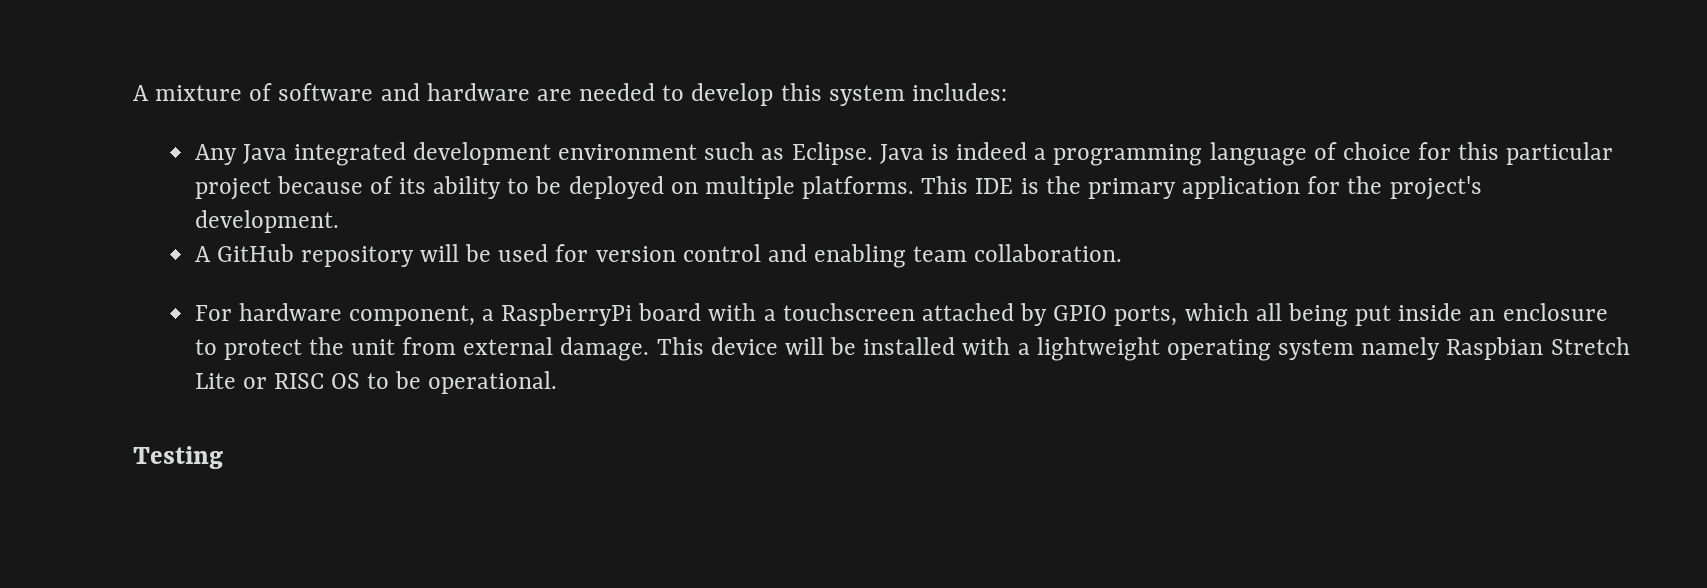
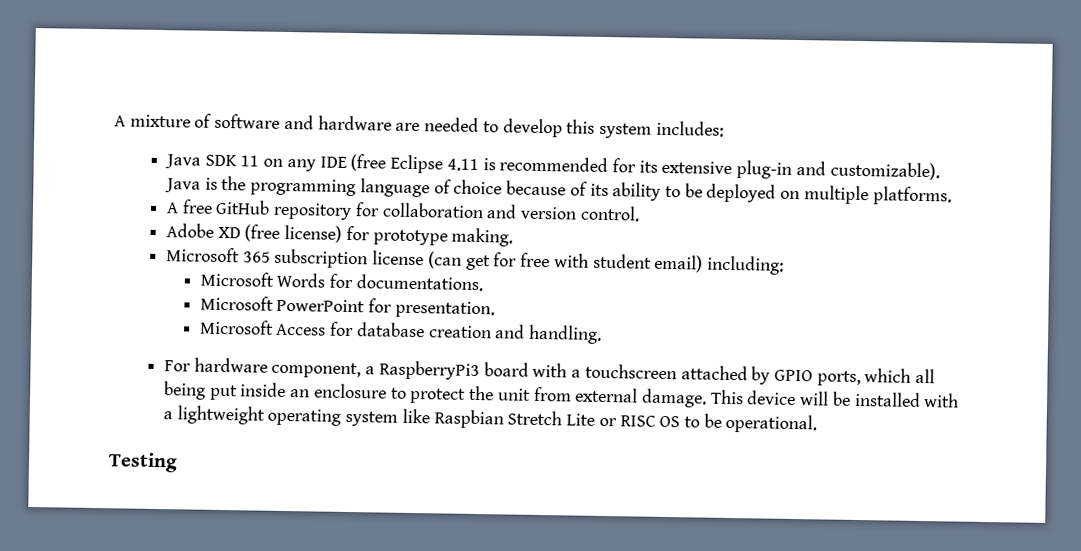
[194,142,1614,166] [194,178,271,200] Any Java integrated development environment such as Eclipse. Java is indeed a programming language of choice for this particular project -> [164,154,940,181] [164,175,503,198] Java SDK 11 on any IDE (free Eclipse 4.11 is recommended for its extensive plug-in and customizable). Java is the programming language of choice
[921,176,1482,200] [194,210,339,233] [194,246,211,262] This IDE is the primary application for the project's development. // A -> [165,199,213,214] // A free
[420,244,1123,268] will be used for version control and enabling team collaboration. -> [354,202,640,222] [165,223,514,247] [165,247,784,275] [199,271,483,292] [199,295,495,319] [199,319,603,344] for collaboration and version control. // Adobe XD (free license) for prototype making. // Microsoft 365 subscription license (can get for free with student email) including: // Microsoft Words for documentations. // Microsoft PowerPoint for presentation. // Microsoft Access for database creation and handling.
[501,303,633,326] RaspberryPi -> [378,360,480,381] RaspberryPi3
[1361,337,1441,360] namely -> [401,408,430,424] like

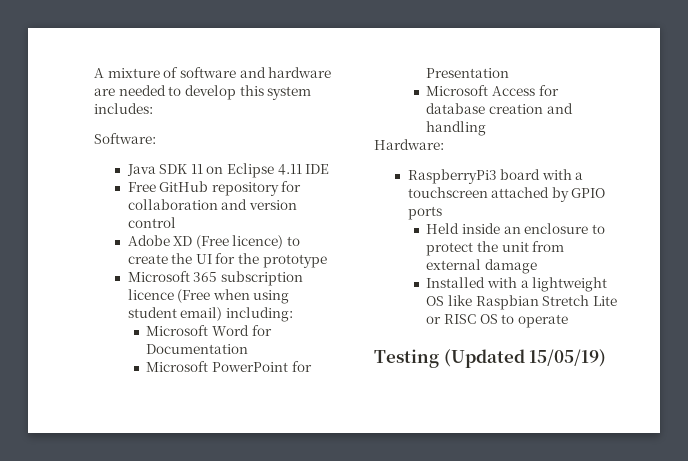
(724, 128) none -> [94,133,156,144] // Software:
[286,154,940,181] [164,175,952,206] [165,199,213,214] any IDE (free Eclipse 4.11 is recommended for its extensive plug-in and customizable). Java is the programming language of choice because of its ability to be deployed on multiple platforms. // A free -> [227,163,330,178] [127,182,156,192] Eclipse 4.11 IDE // Free
[579,205,640,222] control. -> [127,217,176,228] control
[244,224,370,243] (free license) for -> [195,235,301,249] [127,253,260,264] (Free licence) to create the UI for the
[451,227,514,247] making. -> (327, 261) none
[372,250,589,271] license (can get for free with -> [127,289,290,304] licence (Free when using
[276,272,483,292] Words for documentations. -> [211,325,272,336] [146,344,249,354] Word for Documentation
[394,300,495,319] presentation. -> [426,68,510,78] Presentation
[528,324,603,344] [163,357,376,379] handling. // For hardware component, a -> [426,121,487,136] [374,139,444,150] handling // Hardware: //
[816,368,936,387] [163,381,238,401] ports, which all being put -> [407,206,442,220] [426,223,460,234] ports // Held
[640,388,921,408] damage. This device will be installed -> [484,259,537,274] [426,277,486,288] damage // Installed
[267,408,399,427] operating system -> [426,296,445,306] OS
[703,413,818,434] be operational. -> [517,314,568,328] operate
(178, 462) none -> [443,349,607,368] (Updated 15/05/19)

